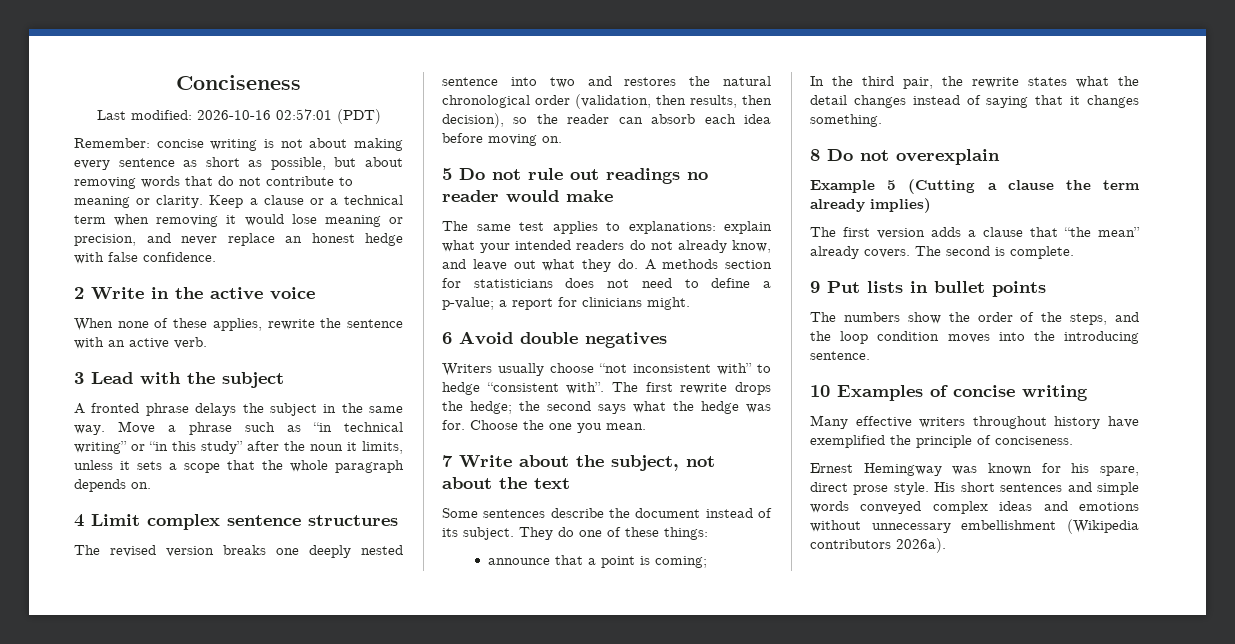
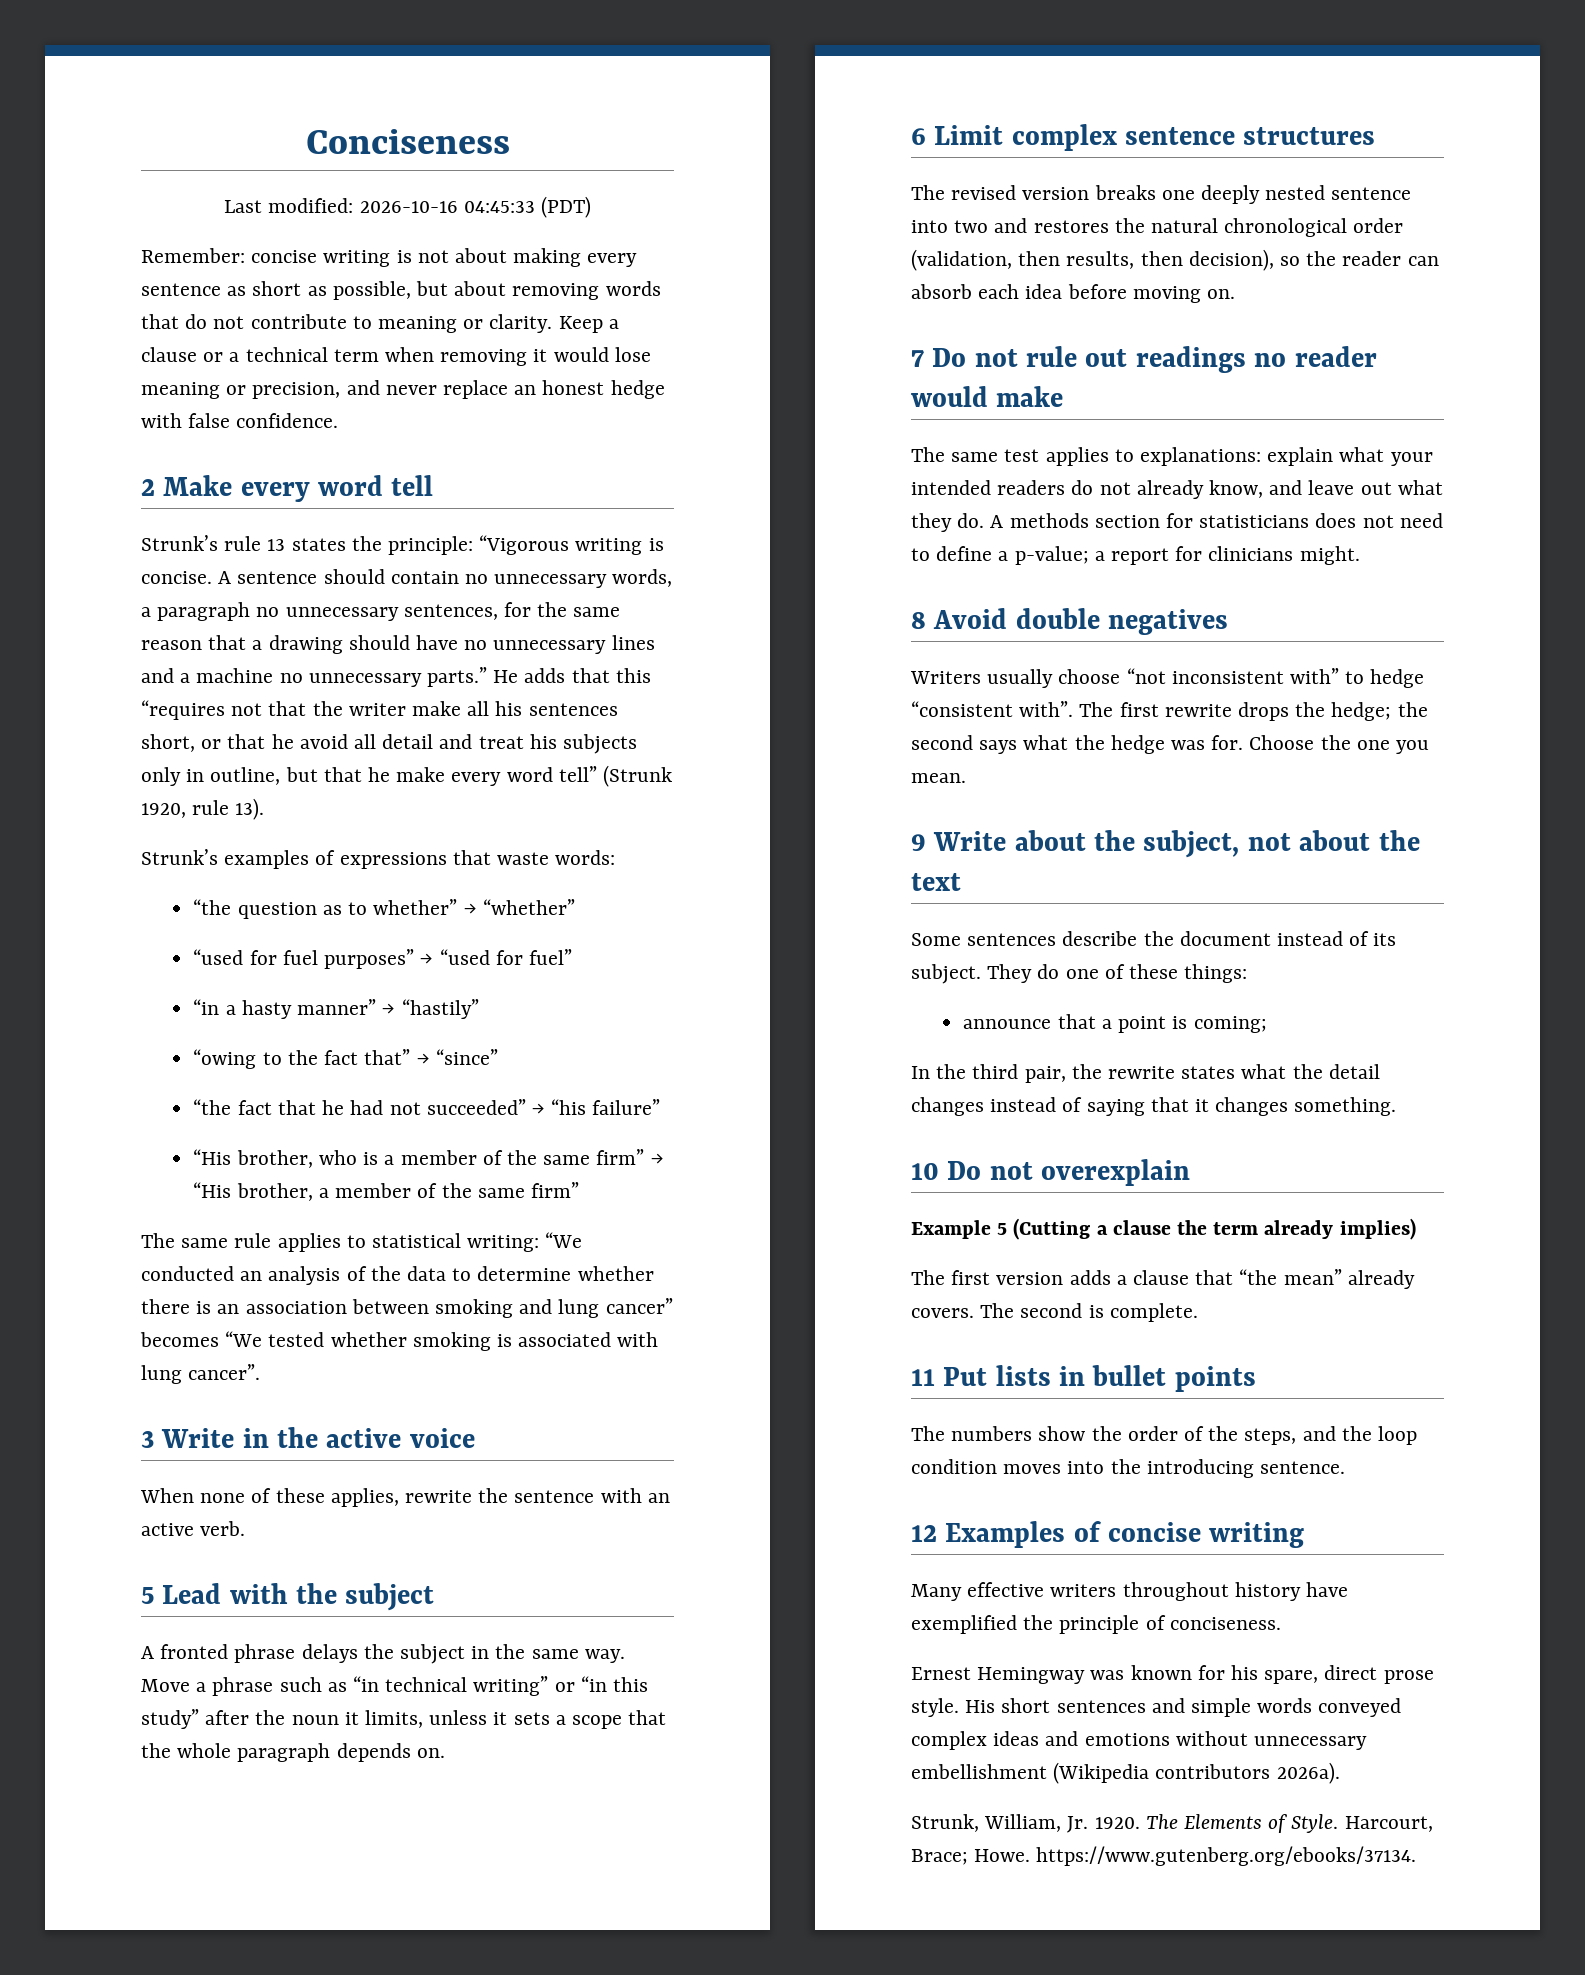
[275,109,332,120] 02:57:01 -> [463,201,535,213] 04:45:33
(84, 293) none -> [163,475,434,502] [141,535,664,555] [141,569,673,588] [141,602,621,621] [141,635,655,654] [141,667,651,687] [141,700,618,720] [141,734,638,754] [141,765,673,787] [141,798,265,820] [141,849,616,869] [193,899,575,919] [193,949,572,969] [193,999,479,1019] [193,1049,498,1069] [193,1099,661,1115] [193,1149,664,1168] [193,1182,579,1201] [141,1232,583,1252] [141,1266,654,1285] [141,1298,673,1318] [140,1331,659,1351] [141,1364,261,1384] [141,1431,154,1448] Make every word tell // Strunk’s rule 13 states the principle: “Vigorous writing is concise. A sentence should contain no unnecessary words, a paragraph no unnecessary sentences, for the same reason that a drawing should have no unnecessary lines and a machine no unnecessary parts.” He adds that this “requires not that the writer make all his sentences short, or that he avoid all detail and treat his subjects only in outline, but that he make every word tell” (Strunk 1920, rule 13). // Strunk’s examples of expressions that waste words: // “the question as to whether” → “whether” // “used for fuel purposes” → “used for fuel” // “in a hasty manner” → “hastily” // “owing to the fact that” → “since” // “the fact that he had not succeeded” → “his failure” // “His brother, who is a member of the same firm” → “His brother, a member of the same firm” // The same rule applies to statistical writing: “We conducted an analysis of the data to determine whether there is an association between smoking and lung cancer” becomes “We tested whether smoking is associated with lung cancer”. // 3
[74,372,84,384] 3 -> [141,1587,154,1604] 5
[74,514,84,527] 4 -> [911,128,926,145] 6
[442,168,452,180] 5 -> [911,350,924,367] 7
[442,332,452,344] 6 -> [911,612,926,629] 8
[442,455,453,467] 7 -> [911,834,926,851] 9
[810,149,820,161] 8 -> [911,1163,939,1180] 10
[810,281,820,293] 9 -> [911,1369,935,1386] 11
[810,385,830,397] 10 -> [911,1525,937,1542] 12
(946, 545) none -> [911,1814,1433,1833] [911,1846,1417,1866] // Strunk, William, Jr. 1920. The Elements of Style. Harcourt, Brace; Howe. https://www.gutenberg.org/ebooks/37134.

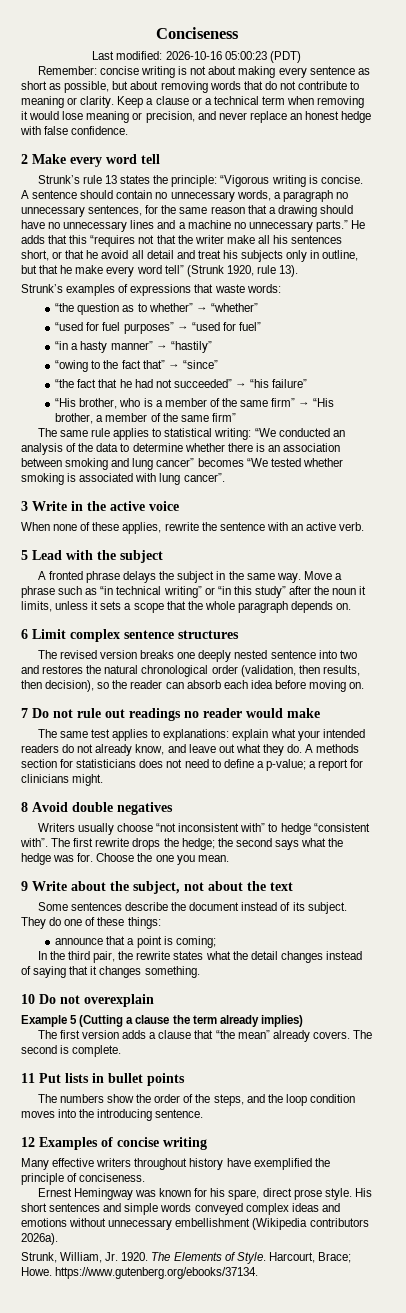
[463,201,535,213] 04:45:33 -> [224,51,267,60] 05:00:23

